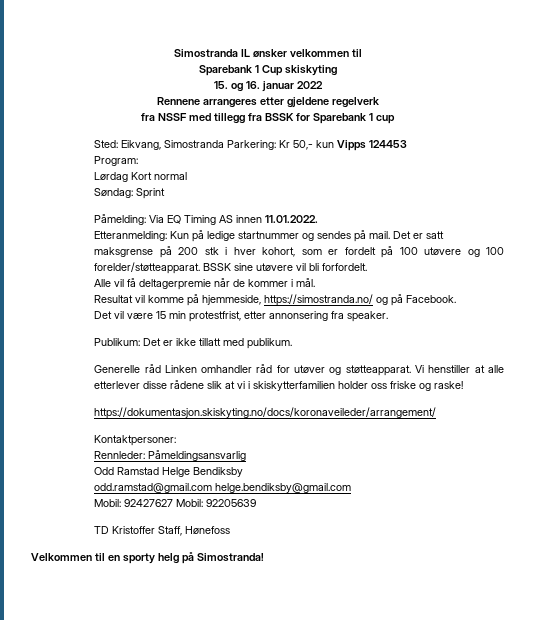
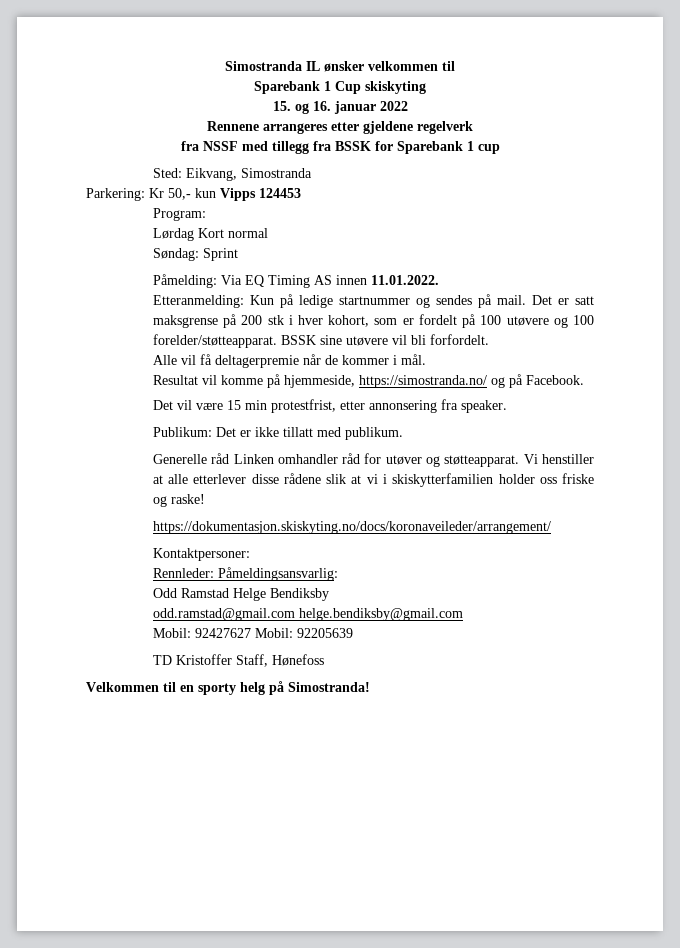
(225, 144) none -> (312, 173) //
[148,450,247,461] Påmeldingsansvarlig -> [217,567,338,581] Påmeldingsansvarlig:

